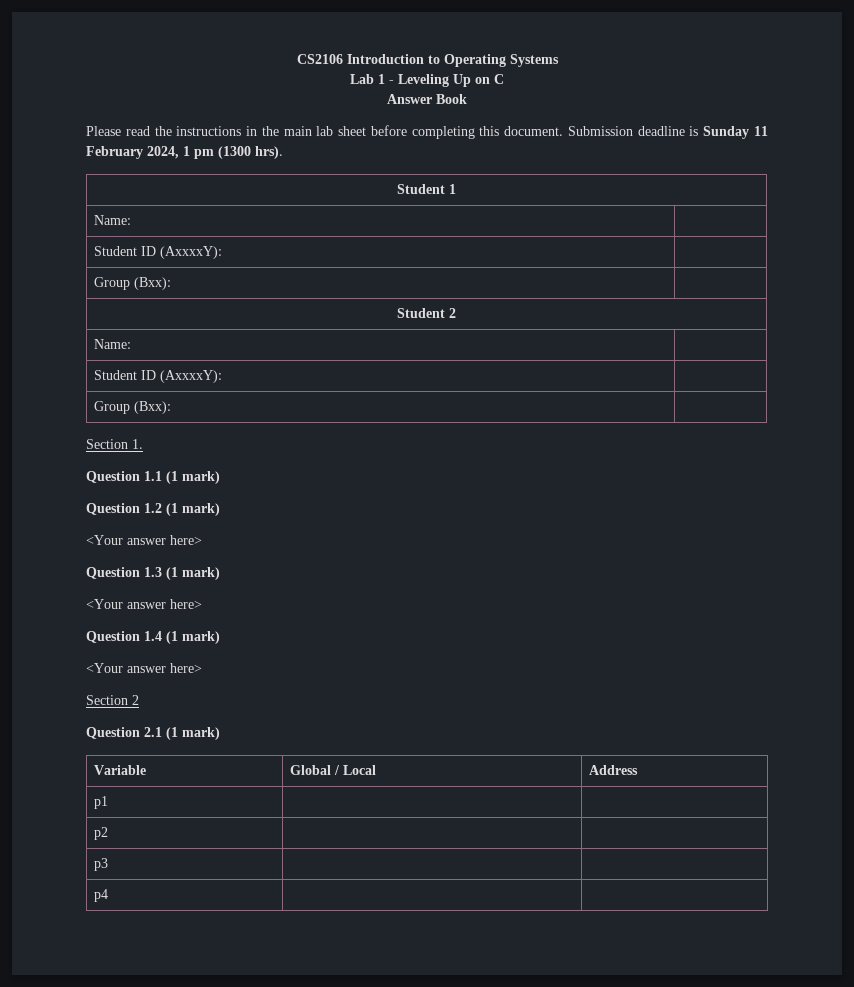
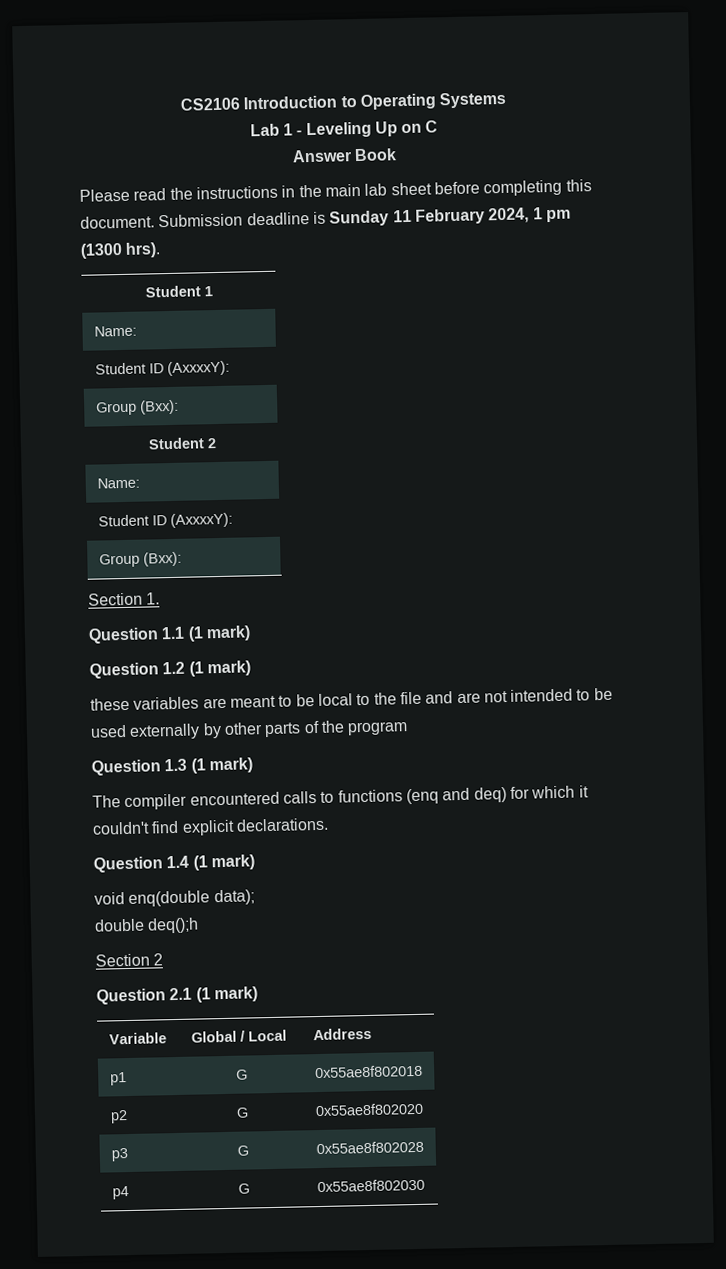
[86,535,202,545] [86,567,220,580] [86,599,202,609] <Your answer here> // Question 1.3 (1 mark) // <Your answer here> -> [90,687,613,711] [90,720,409,740] [91,757,253,776] [92,785,589,811] [92,817,329,836] these variables are meant to be local to the file and are not intended to be used externally by other parts of the program // Question 1.3 (1 mark) // The compiler encountered calls to functions (enq and deq) for which it couldn't find explicit declarations.
[86,663,202,673] <Your answer here> -> [94,889,255,907] [94,917,200,934] void enq(double data); // double deq();h
(109, 802) | -> [236,1069,248,1080] [315,1064,423,1079] G | 0x55ae8f802018
(109, 833) | -> [236,1107,249,1118] [315,1102,424,1117] G | 0x55ae8f802020
(109, 864) | -> [237,1145,249,1156] [316,1140,424,1155] G | 0x55ae8f802028
(109, 895) | -> [238,1183,250,1194] [317,1178,425,1193] G | 0x55ae8f802030

